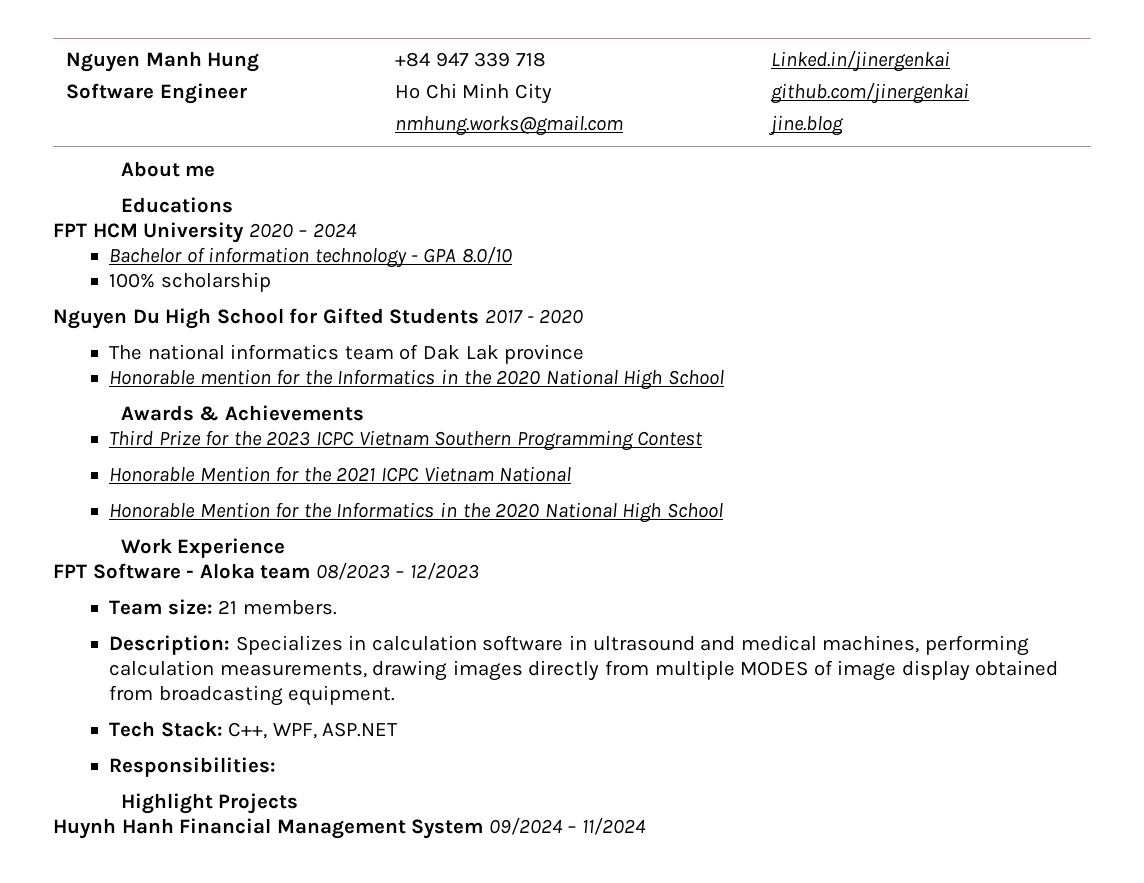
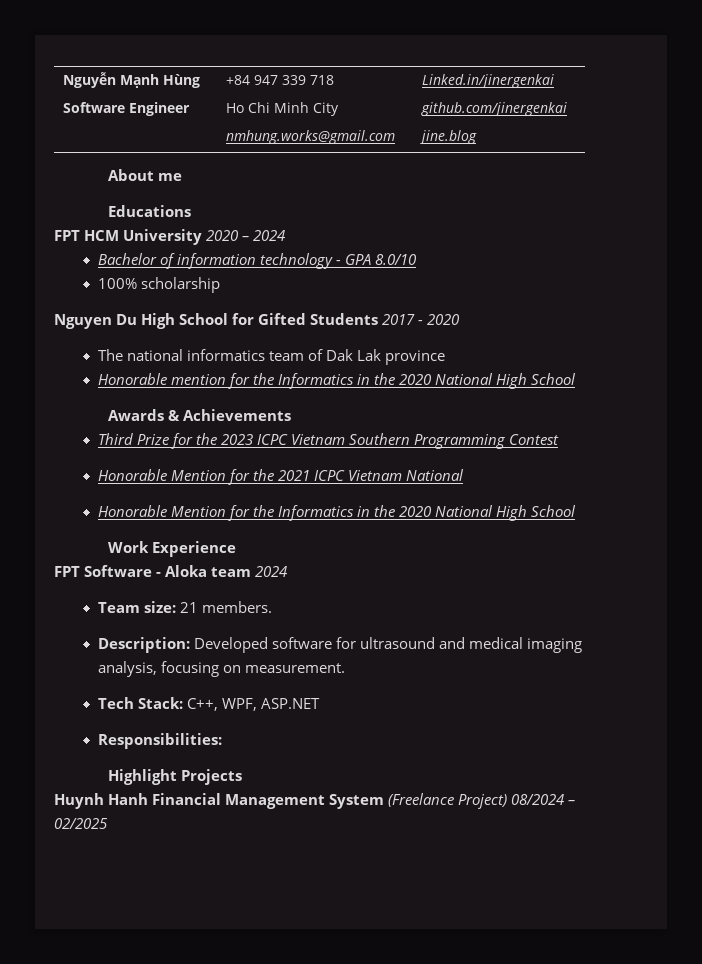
[66,51,260,72] Nguyen Manh Hung -> [62,72,200,89] Nguyễn Mạnh Hùng
[315,563,479,580] 08/2023 – 12/2023 -> [255,566,289,577] 2024
[235,635,1029,656] [109,660,1059,681] [109,685,396,706] Specializes in calculation software in ultrasound and medical machines, performing calculation measurements, drawing images directly from multiple MODES of image display obtained from broadcasting equipment. -> [193,637,582,653] [97,661,345,677] Developed software for ultrasound and medical imaging analysis, focusing on measurement.
[488,818,646,835] 09/2024 – 11/2024 -> [388,793,576,809] [54,818,108,829] (Freelance Project) 08/2024 – 02/2025

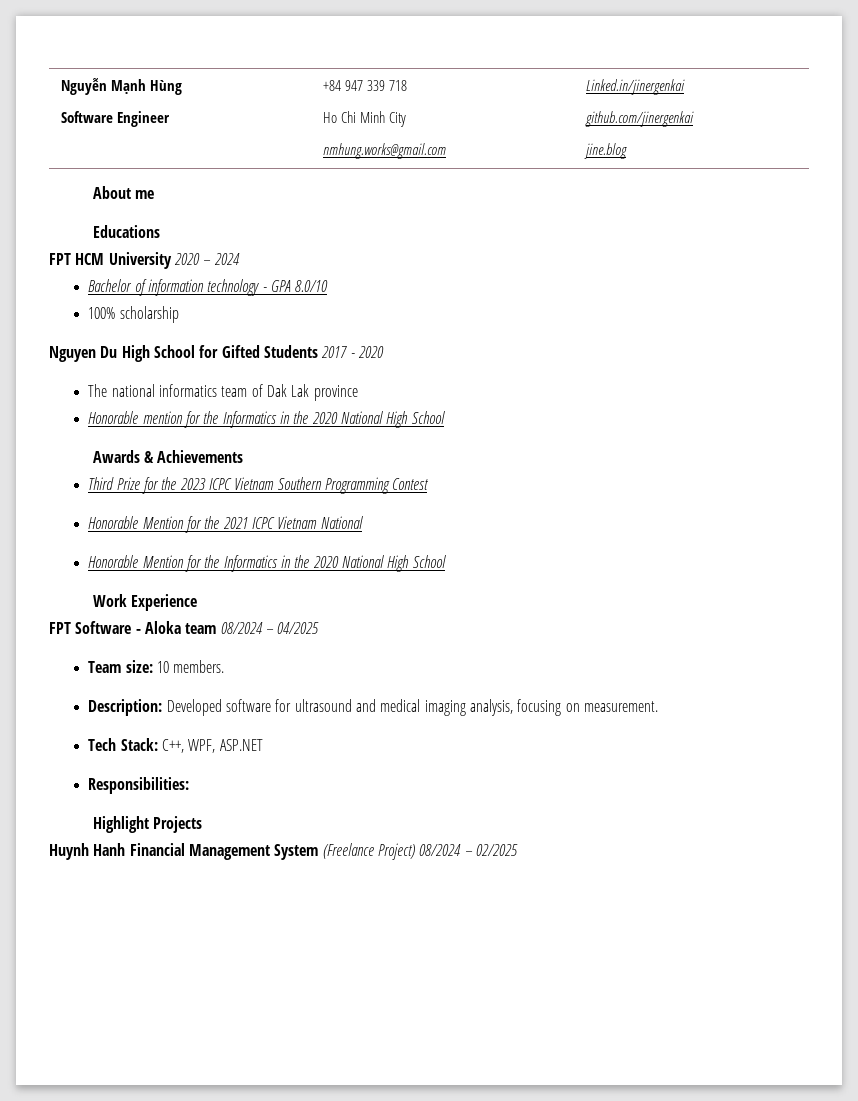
[255,566,289,577] 2024 -> [220,622,320,634] 08/2024 – 04/2025
[179,602,198,613] 21 -> [157,661,170,673] 10

